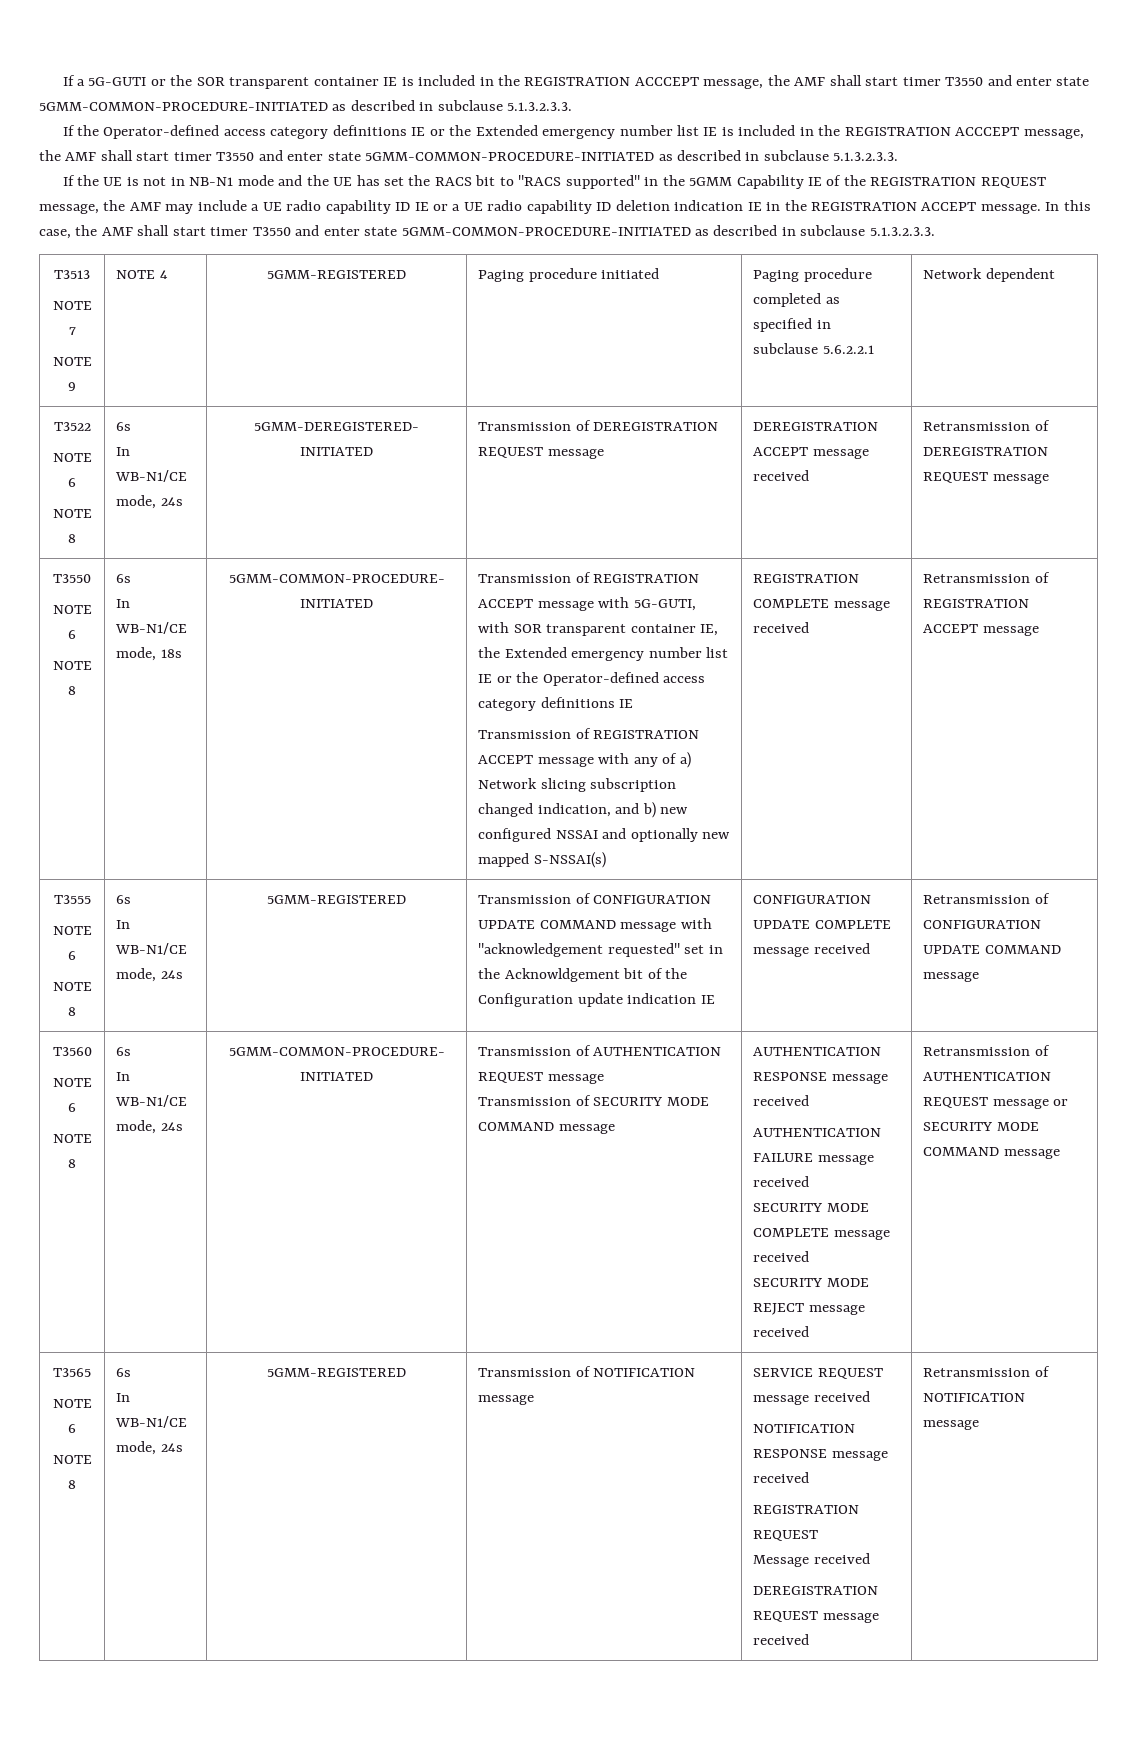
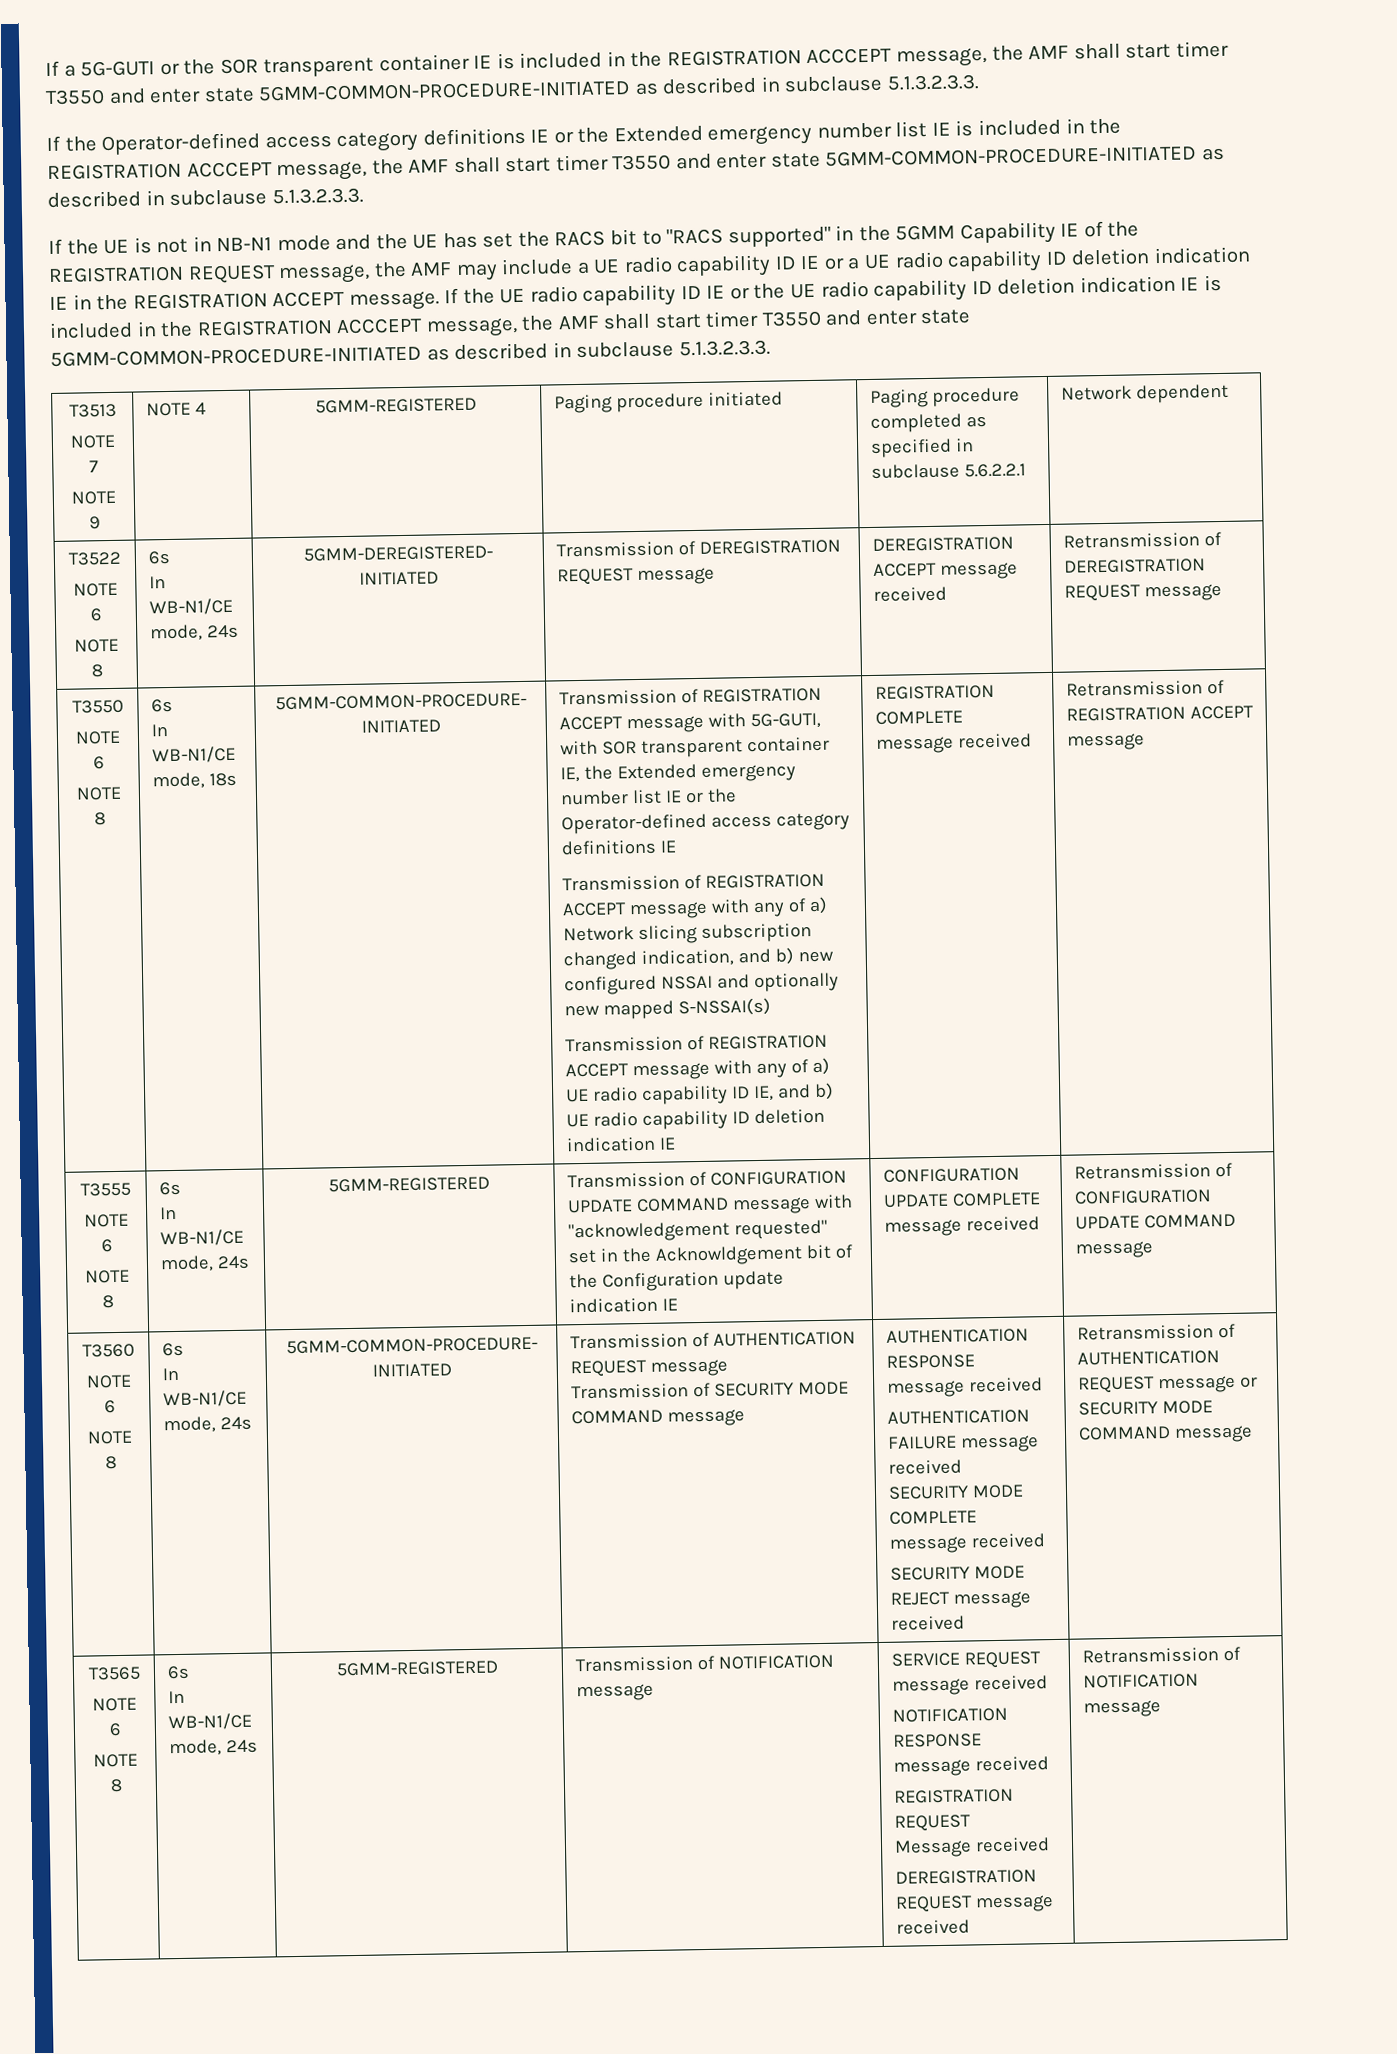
[1045,200,1091,211] [39,229,71,239] In this case, -> [444,274,1222,307] [49,317,518,339] If the UE radio capability ID IE or the UE radio capability ID deletion indication IE is included in the REGISTRATION ACCCEPT message,
(606, 860) none -> [564,1034,828,1053] [564,1057,830,1081] [565,1082,834,1105] [565,1108,825,1130] [565,1136,676,1153] // Transmission of REGISTRATION ACCEPT message with any of a) UE radio capability ID IE, and b) UE radio capability ID deletion indication IE

